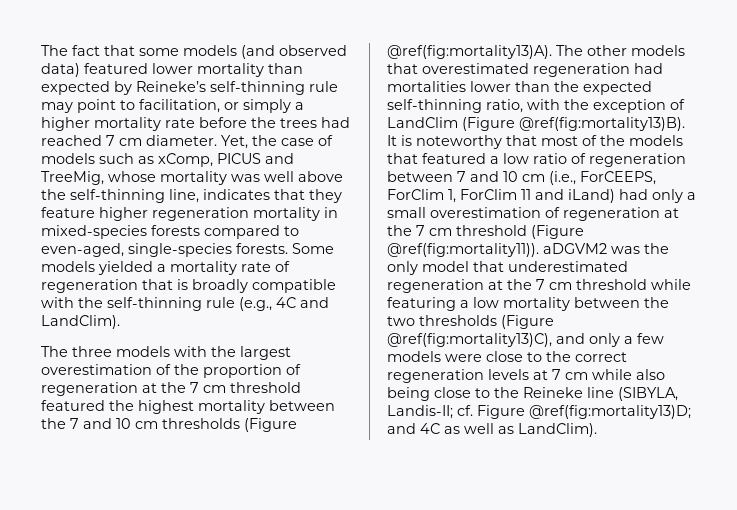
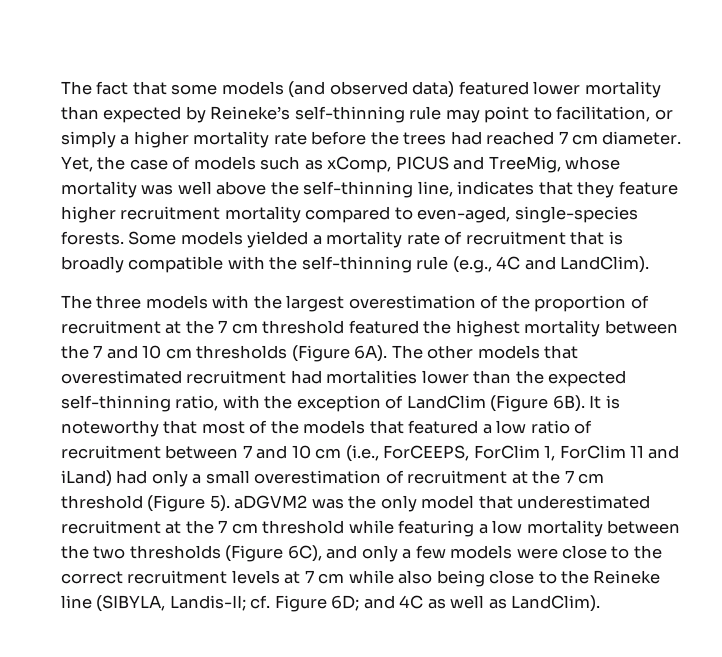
[152,207,338,221] [41,225,200,239] regeneration mortality in mixed-species forests -> [120,206,301,223] recruitment mortality
[41,279,138,293] regeneration -> [465,231,566,245] recruitment
[41,382,138,396] regeneration -> [61,320,161,334] recruitment
[387,45,552,59] @ref(fig:mortality13)A). -> [354,345,388,362] 6A).
[533,63,630,77] regeneration -> [186,370,287,384] recruitment
[519,117,685,131] @ref(fig:mortality13)B). -> [552,395,585,412] 6B).
[589,153,686,167] regeneration -> [61,445,161,459] recruitment
[563,207,660,221] regeneration -> [407,470,508,484] recruitment
[387,243,539,257] @ref(fig:mortality11)). -> [209,495,230,512] 5).
[387,279,484,293] regeneration -> [61,520,161,534] recruitment
[387,333,552,347] @ref(fig:mortality13)C), -> [287,545,322,562] 6C),
[387,369,484,383] regeneration -> [127,570,228,584] recruitment
[529,405,691,419] @ref(fig:mortality13)D; -> [331,595,360,611] 6D;

